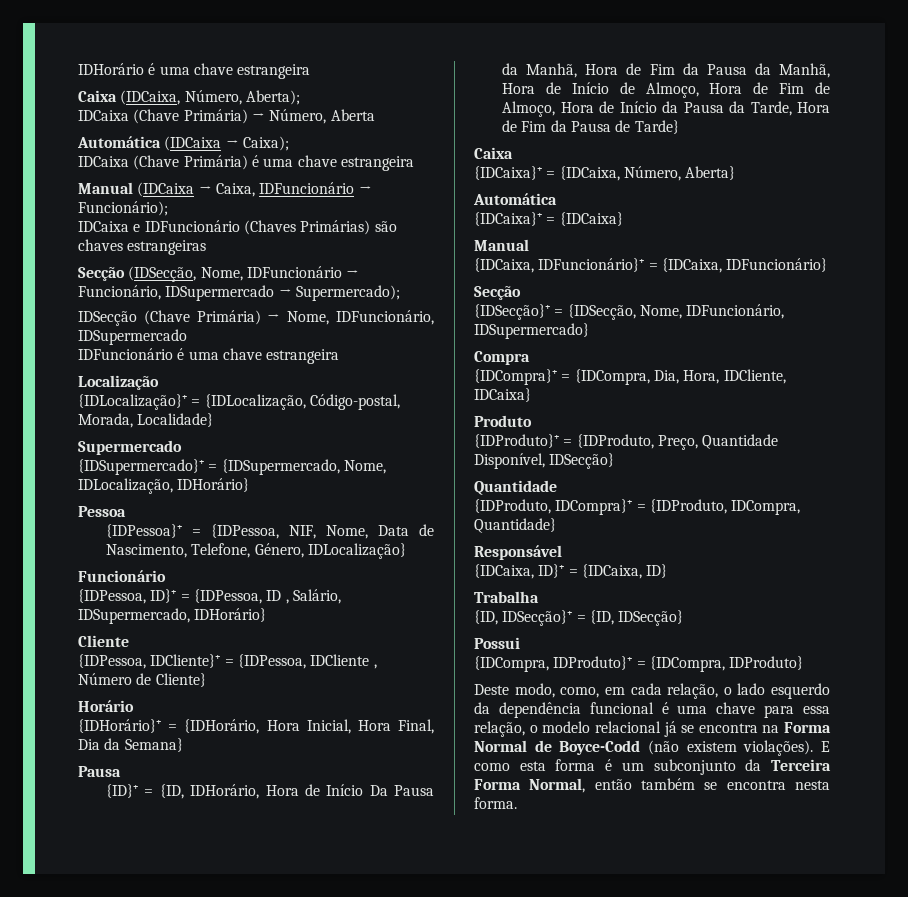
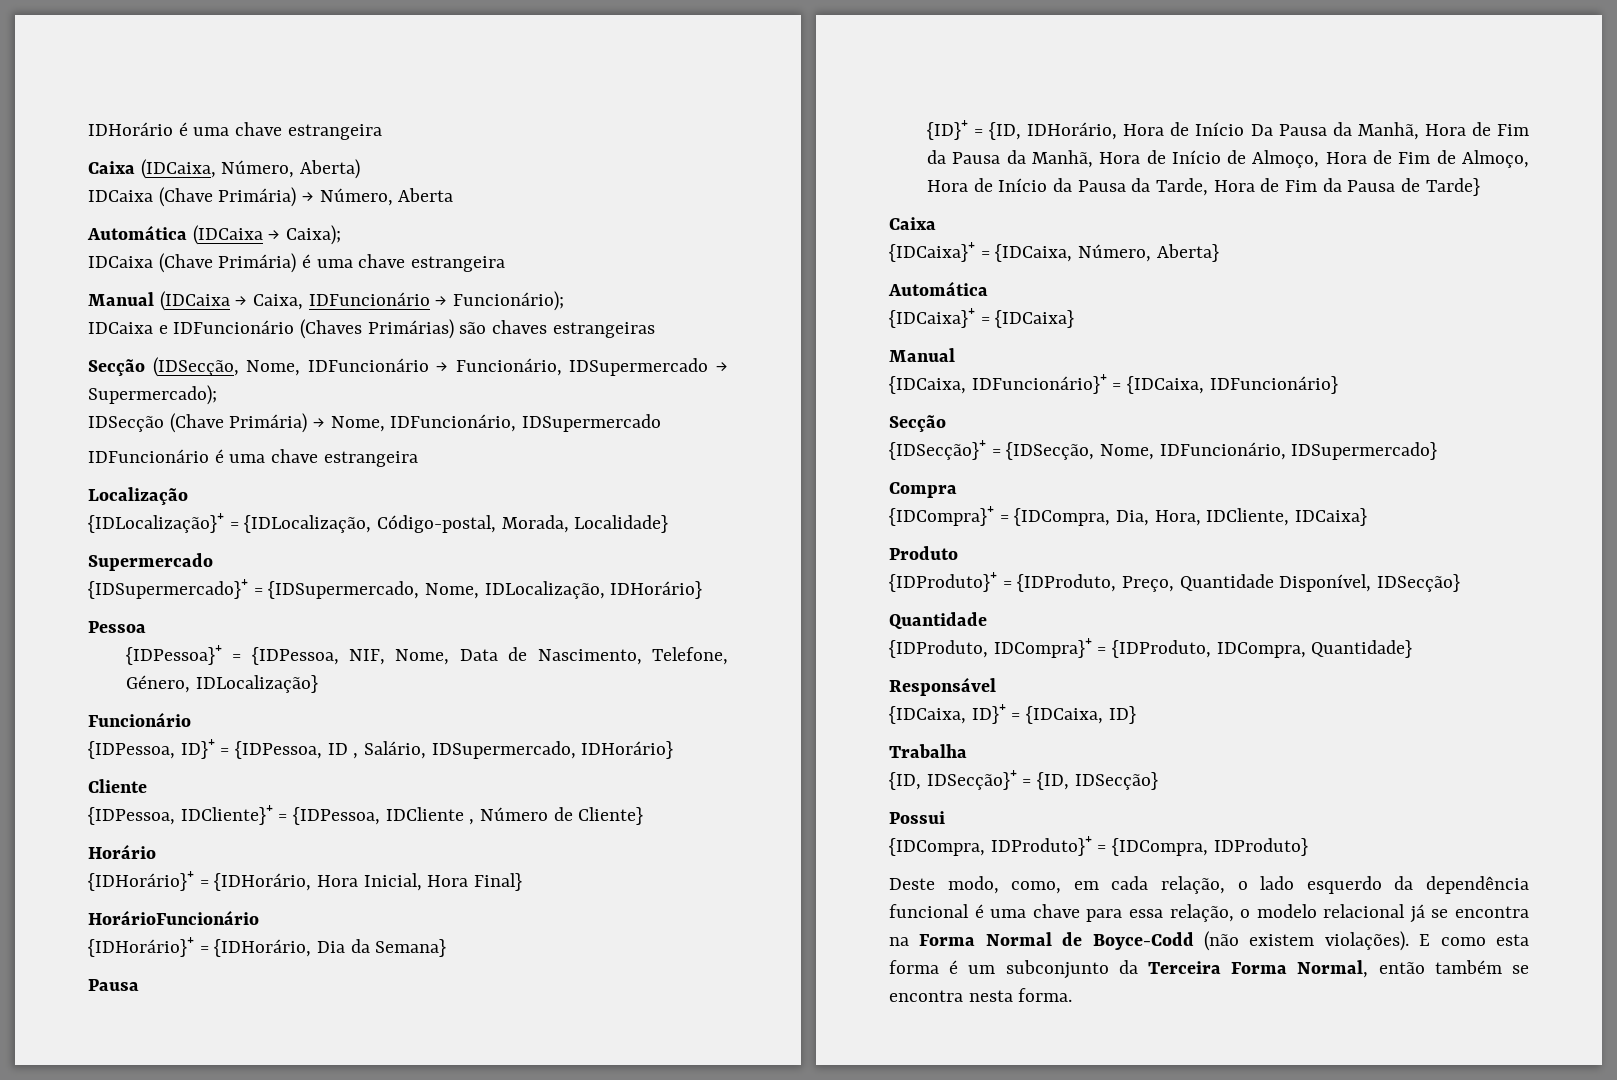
[245,90,300,105] Aberta); -> [300,159,361,179] Aberta)
[398,719,434,734] Final, -> [474,873,523,891] [88,910,259,925] [88,937,312,957] Final} // HorárioFuncionário // {IDHorário}⁺ = {IDHorário,

